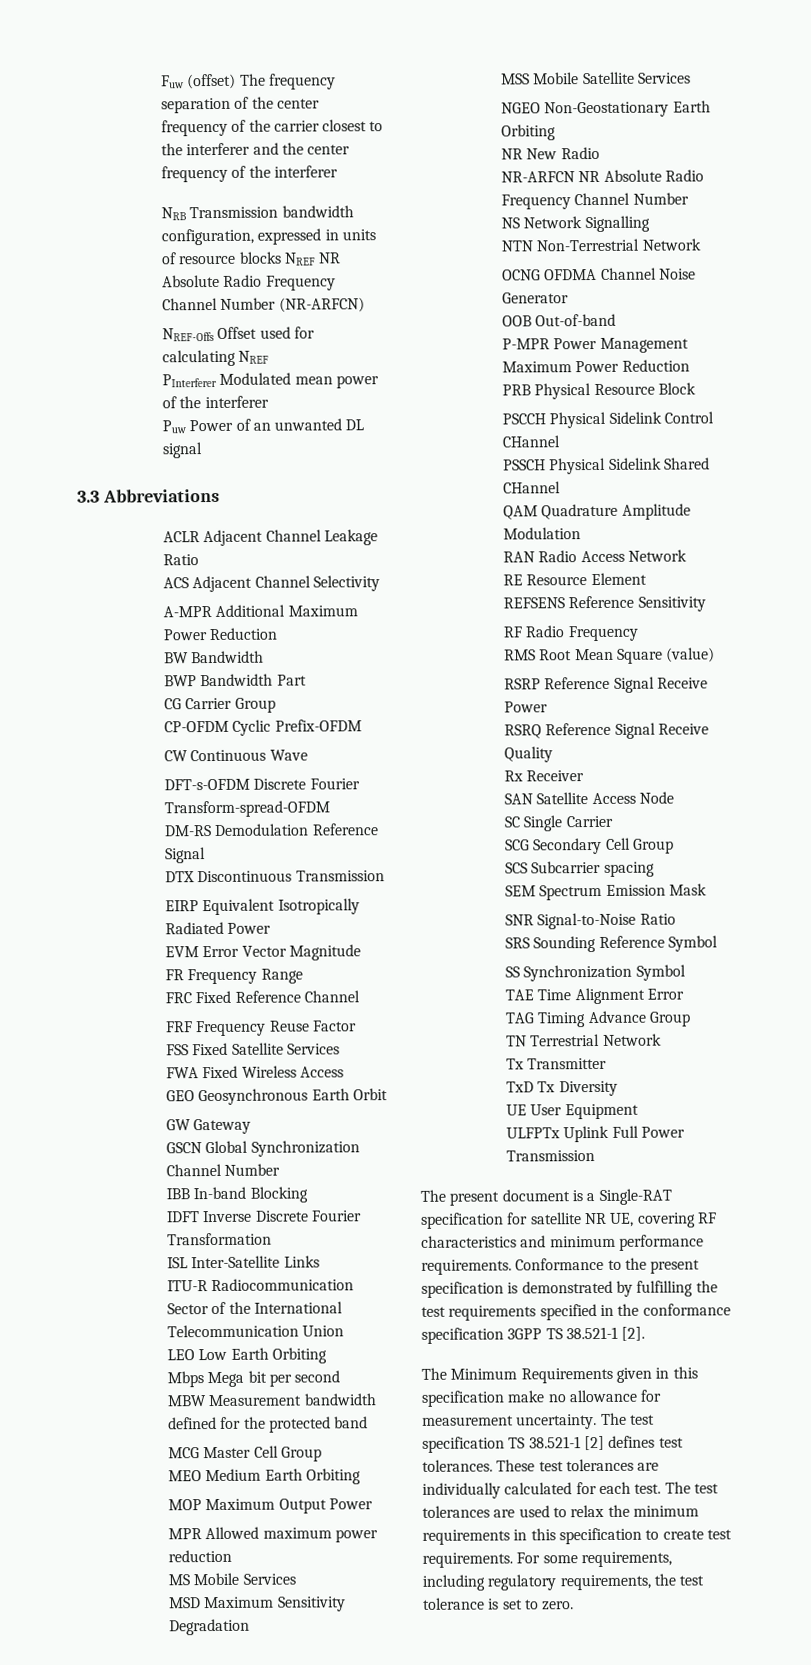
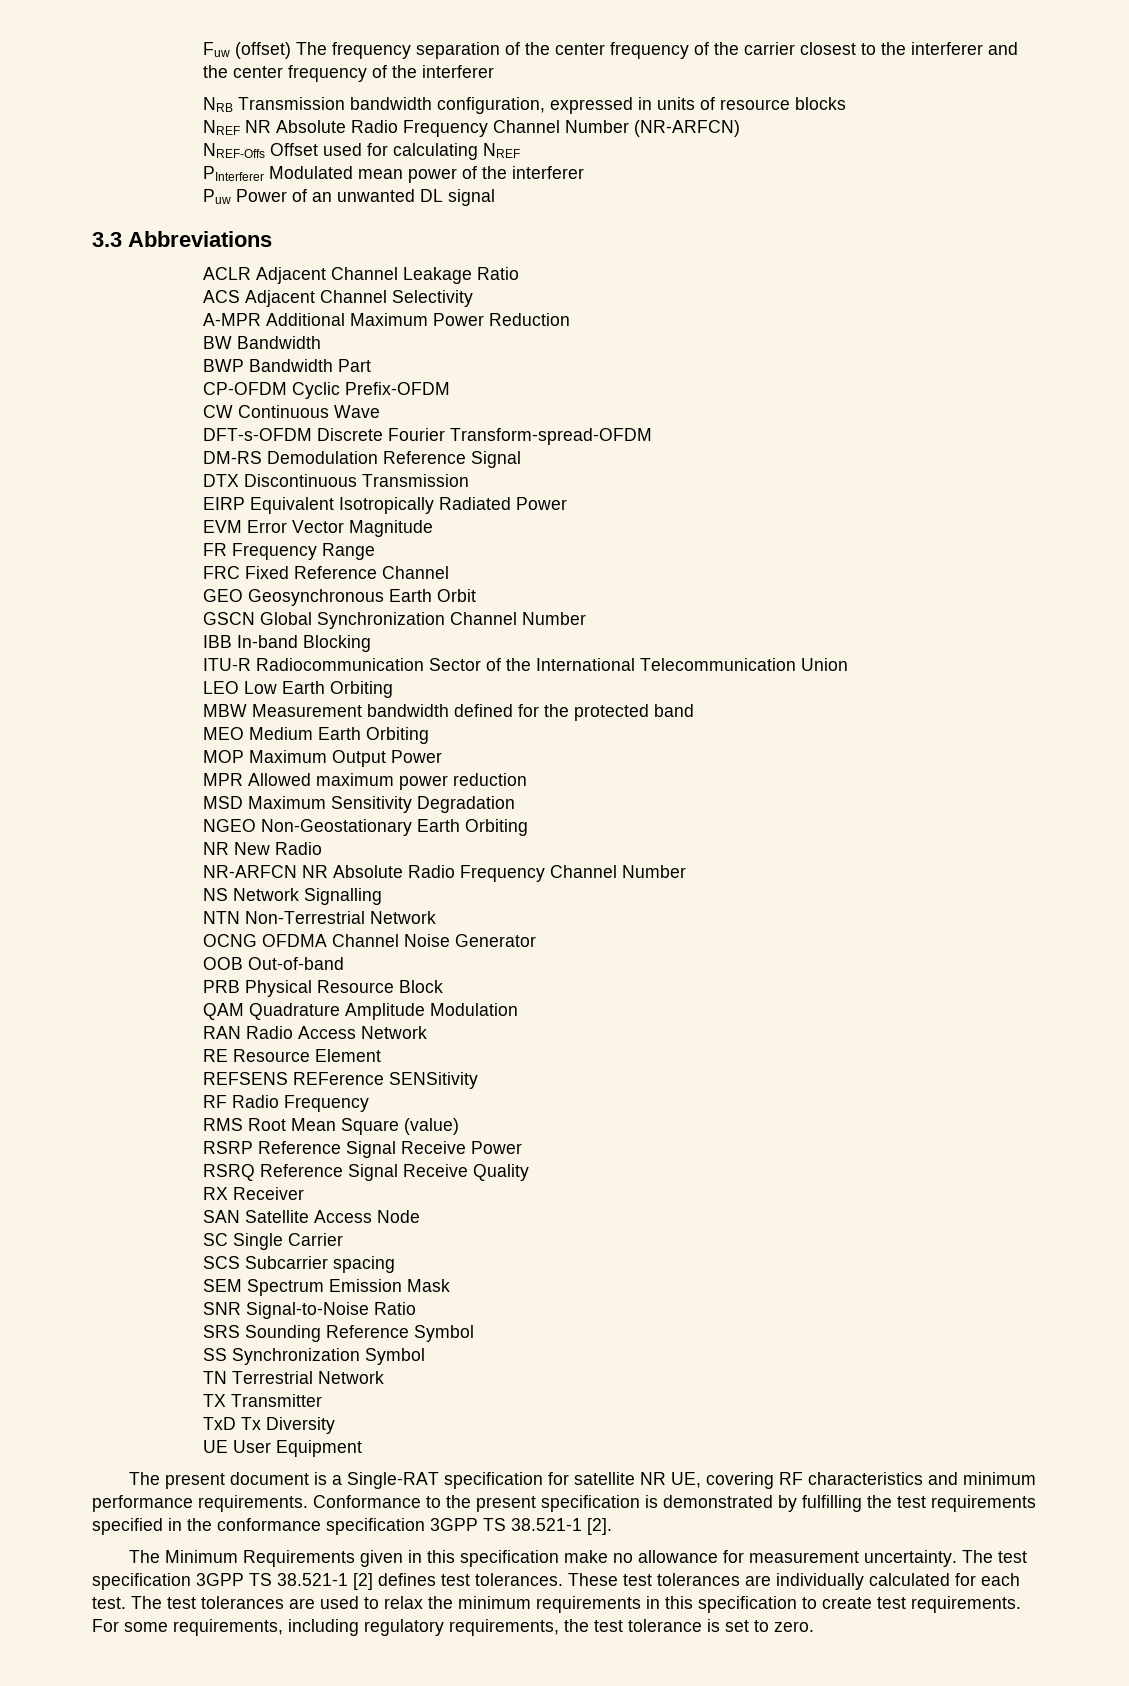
(282, 257) none -> (846, 103) //
[163,697,276,713] // CG Carrier Group -> (371, 365) none
[164,1020,357,1037] [165,1042,340,1056] [165,1065,344,1079] // FRF Frequency Reuse Factor // FSS Fixed Satellite Services // FWA Fixed Wireless Access -> (449, 572) none
[165,1118,252,1135] // GW Gateway -> (476, 595) none
[165,1210,362,1223] [166,1232,272,1246] [166,1255,320,1269] // IDFT Inverse Discrete Fourier Transformation // ISL Inter-Satellite Links -> (371, 643) none
[166,1370,341,1388] // Mbps Mega bit per second -> (393, 689) none
[167,1445,322,1462] // MCG Master Cell Group -> (694, 710) none
[167,1572,296,1586] // MS Mobile Services -> (527, 779) none
[500,71,691,85] // MSS Mobile Satellite Services -> (515, 804) none
[501,337,689,353] [501,359,690,373] [501,382,696,400] [501,411,714,429] [501,435,560,448] [502,457,710,475] [502,481,561,494] P-MPR Power Management Maximum Power Reduction // PRB Physical Resource Block // PSCCH Physical Sidelink Control CHannel // PSSCH Physical Sidelink Shared CHannel -> [202,980,443,997] PRB Physical Resource Block
[568,595,706,612] Reference Sensitivity -> [292,1072,478,1089] REFerence SENSitivity
[503,770,523,782] Rx -> [202,1187,228,1200] RX
[504,837,674,855] // SCG Secondary Cell Group -> (343, 1239) none
[504,987,684,1005] [504,1010,691,1028] // TAE Time Alignment Error // TAG Timing Advance Group -> (425, 1356) none
[505,1058,524,1070] Tx -> [202,1394,226,1407] TX
[505,1125,685,1143] [505,1150,595,1162] // ULFPTx Uplink Full Power Transmission -> (362, 1448) none
(505, 1444) none -> [196,1573,244,1586] 3GPP

